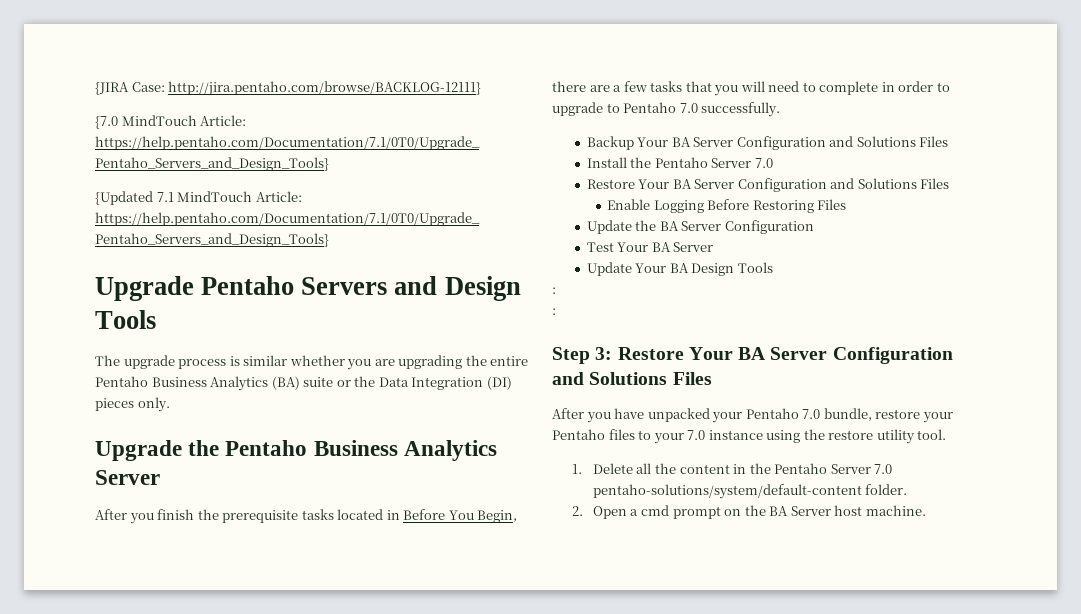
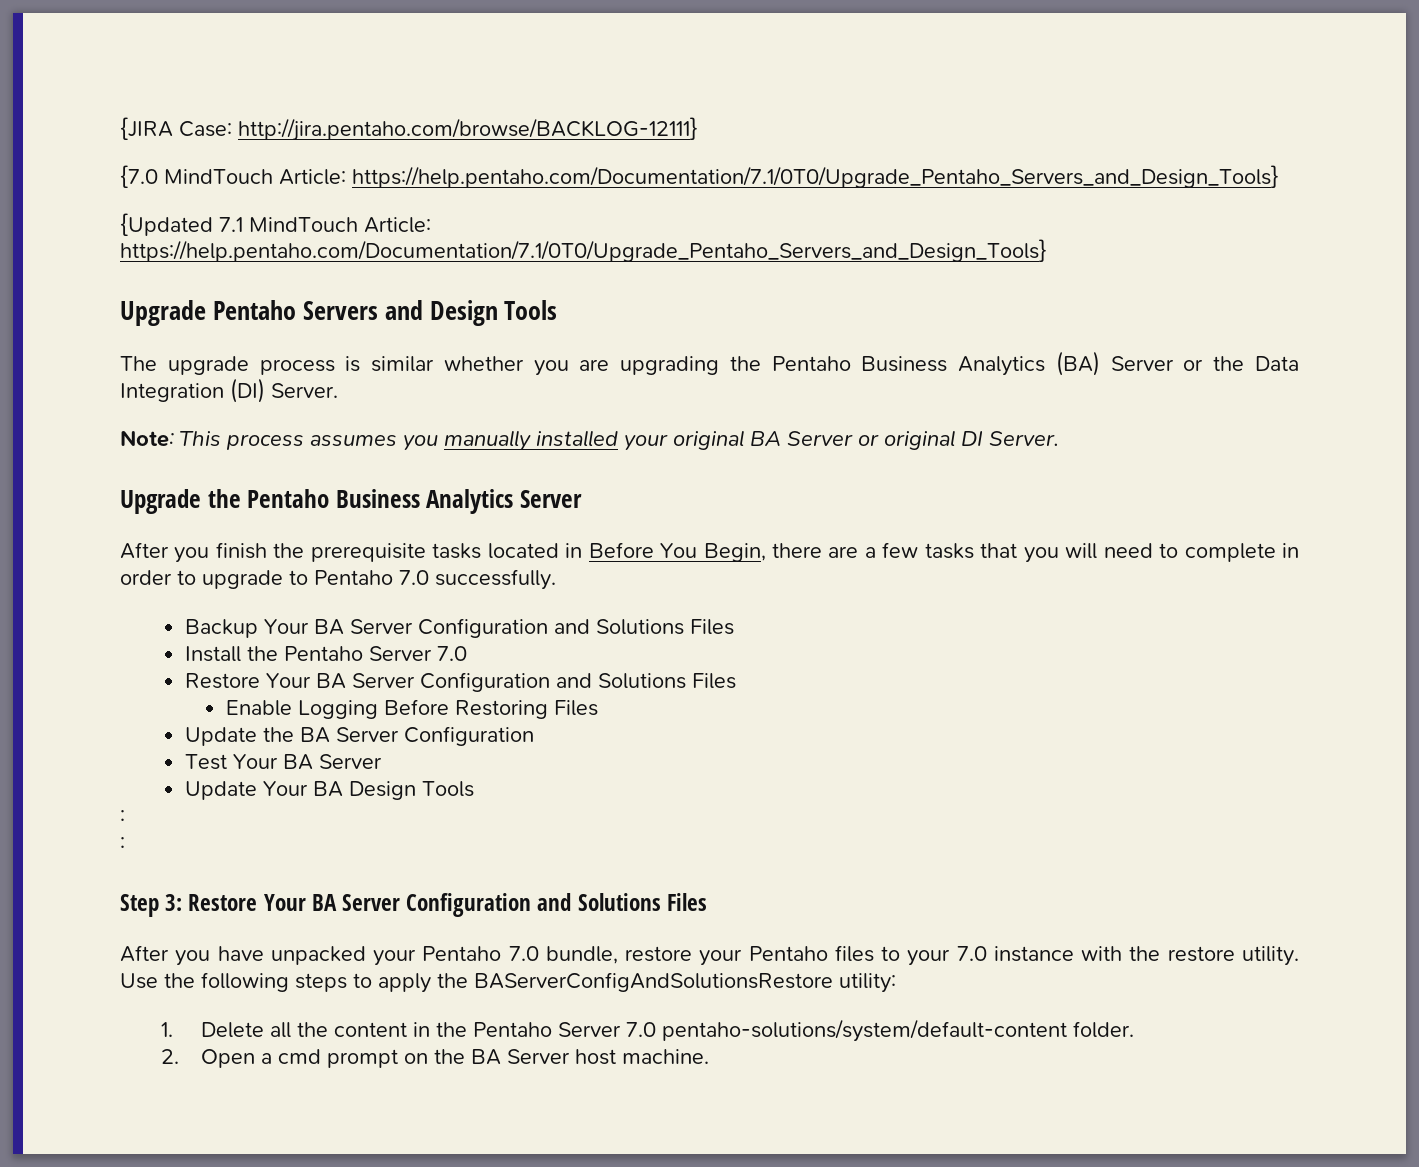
[490,356,529,366] entire -> (761, 363) none
[303,377,334,387] suite -> [1110,356,1174,371] Server
[95,397,170,412] pieces only. -> [271,383,338,398] [120,430,1059,451] Server. // Note: This process assumes you manually installed your original BA Server or original DI Server.
[766,430,801,443] using -> [1081,946,1123,961] with
[876,429,947,444] utility tool. -> [1242,946,1300,966] [120,972,896,993] utility. Use the following steps to apply the BAServerConfigAndSolutionsRestore utility:

